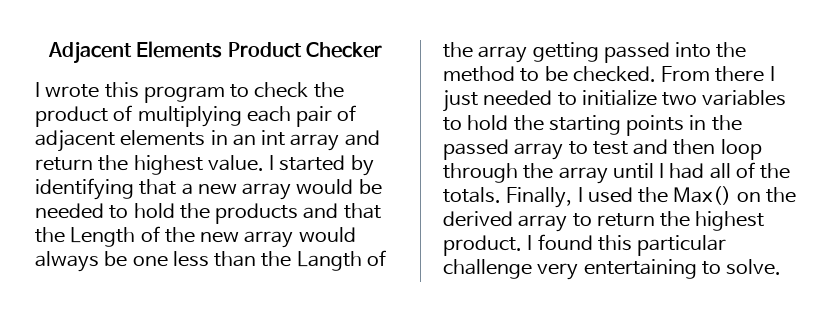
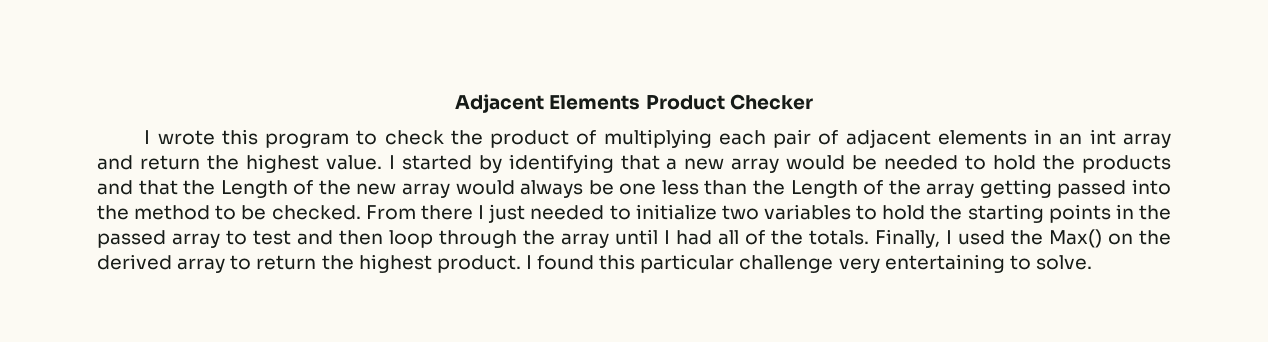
[296,251,362,271] Langth -> [790,180,858,198] Length

